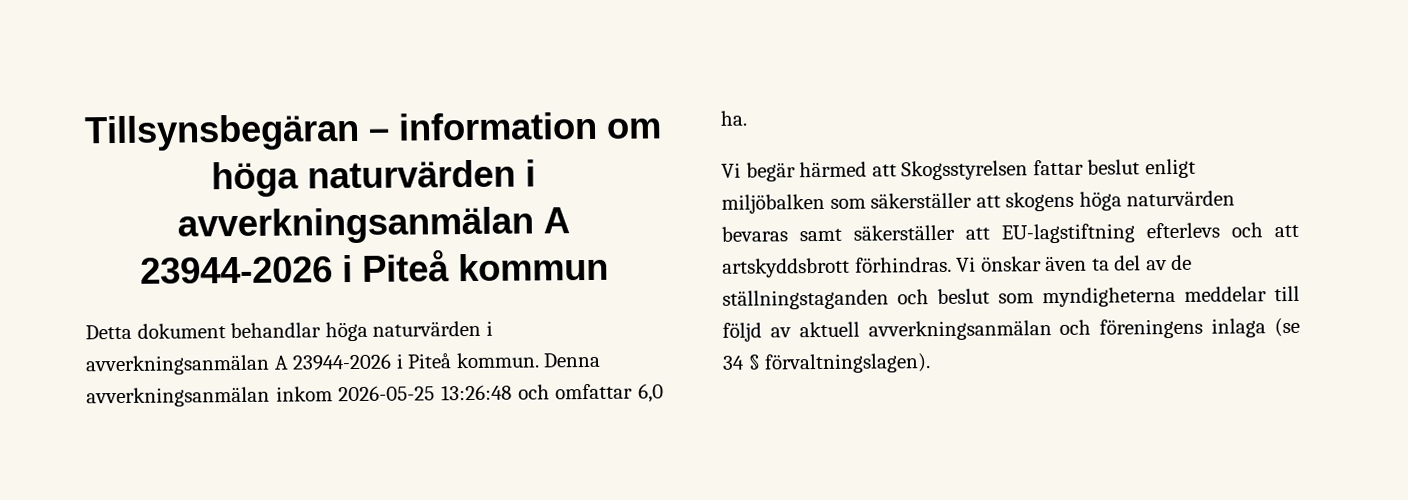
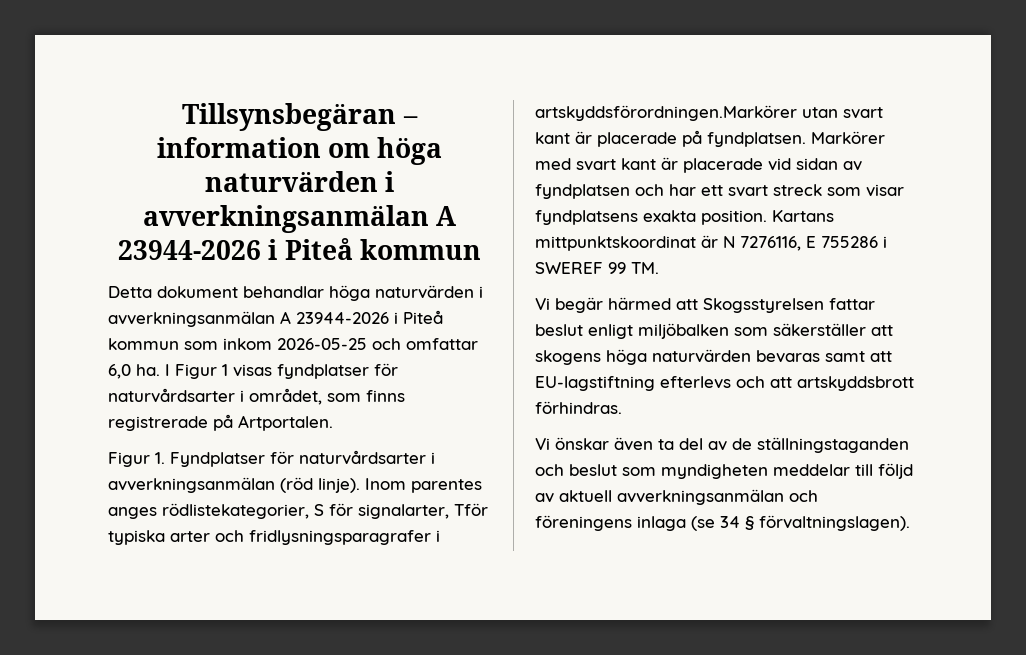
[455,352,601,369] [86,386,270,408] kommun. Denna avverkningsanmälan -> [108,338,218,350] kommun som
[441,384,512,401] 13:26:48 -> (367, 344) none
(747, 118) none -> [165,363,398,379] [108,388,405,405] [108,414,333,431] [108,450,435,467] [108,477,482,493] [108,503,488,519] [108,530,440,545] [535,105,883,121] [535,130,885,147] [535,157,862,173] [535,184,904,199] [535,210,834,225] [535,235,887,251] [535,262,659,274] I Figur 1 visas fyndplatser för naturvårdsarter i området, som finns registrerade på Artportalen. // Figur 1. Fyndplatser för naturvårdsarter i avverkningsanmälan (röd linje). Inom parentes anges rödlistekategorier, S för signalarter, Tför typiska arter och fridlysningsparagrafer i artskyddsförordningen.Markörer utan svart kant är placerade på fyndplatsen. Markörer med svart kant är placerade vid sidan av fyndplatsen och har ett svart streck som visar fyndplatsens exakta position. Kartans mittpunktskoordinat är N 7276116, E 755286 i SWEREF 99 TM.
[853,224,955,241] säkerställer -> (865, 356) none
(952, 264) none -> (622, 407) //
[1042,286,1176,308] myndigheterna -> [661,464,768,479] myndigheten

